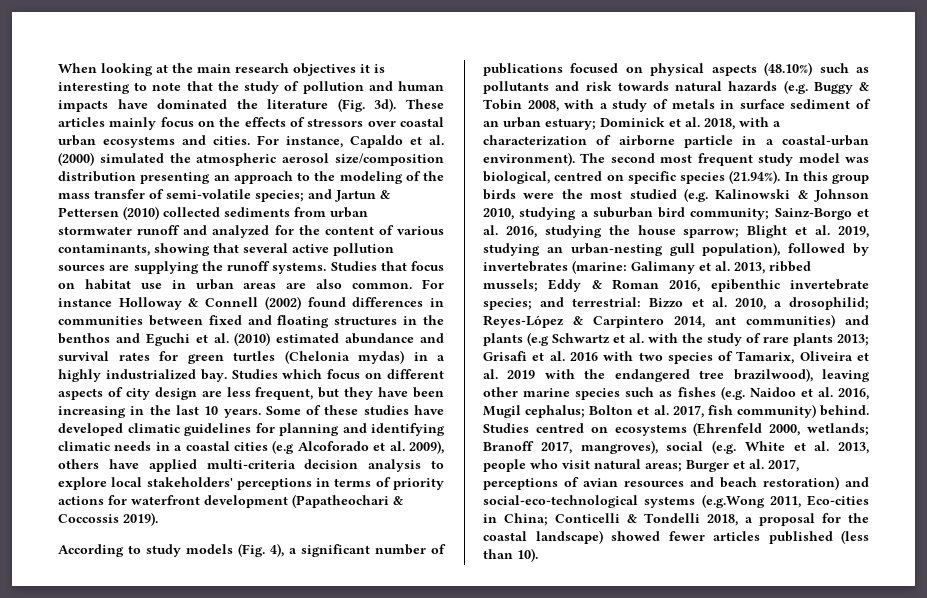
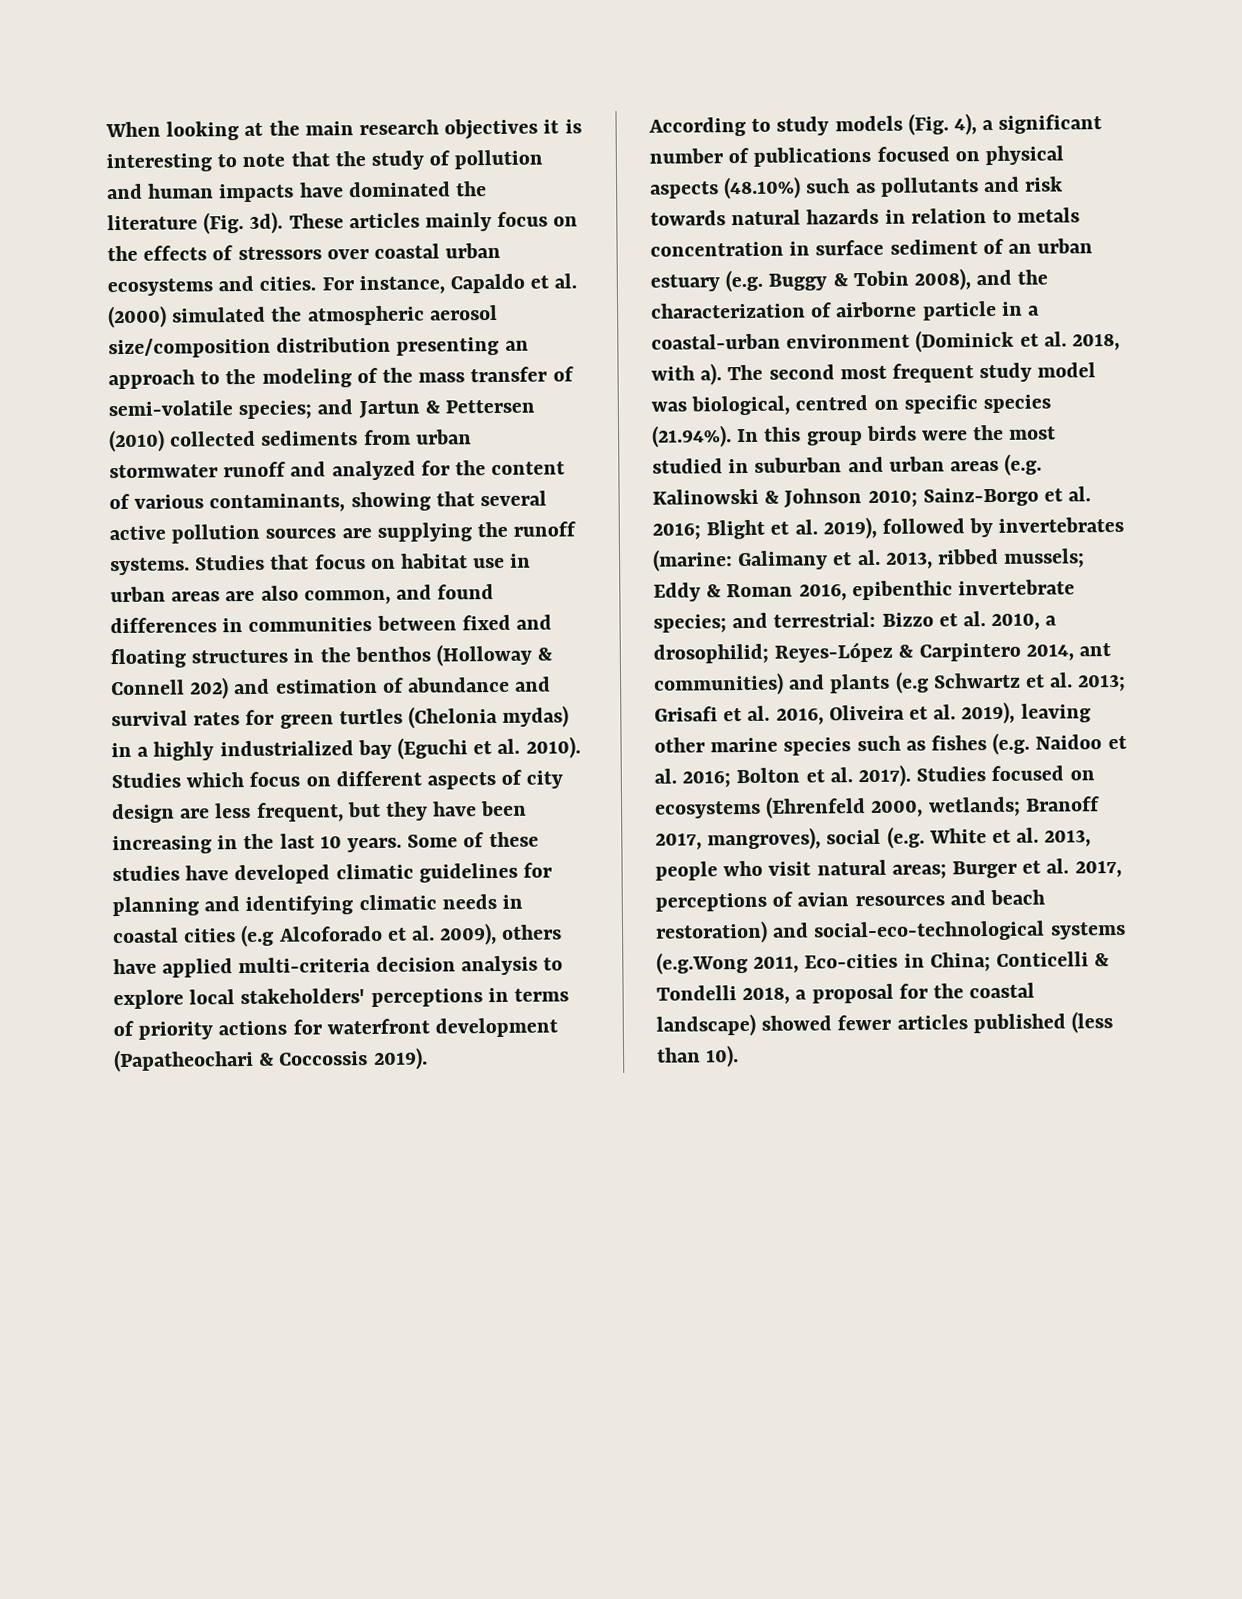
[352,279,445,289] [58,296,301,310] common. For instance Holloway & Connell (2002) -> [303,584,433,605] common, and
[115,332,340,346] and Eguchi et al. (2010) estimated -> [436,643,553,667] [111,677,404,700] (Holloway & Connell 202) and estimation of
[200,369,227,382] bay. -> [357,736,581,760] bay (Eguchi et al. 2010).
[174,445,183,451] a -> (524, 901) none
[783,80,869,94] [483,99,715,112] (e.g. Buggy & Tobin 2008, with a study of metals -> [884,207,1081,224] [650,241,784,257] in relation to metals concentration
[545,117,781,130] estuary; Dominick et al. 2018, with a -> [650,268,1049,293] estuary (e.g. Buggy & Tobin 2008), and the
[483,152,575,166] environment). -> [786,329,1121,353] [651,363,723,386] environment (Dominick et al. 2018, with a).
[683,188,869,202] [483,207,869,220] [483,225,870,238] [483,242,781,256] (e.g. Kalinowski & Johnson 2010, studying a suburban bird community; Sainz-Borgo et al. 2016, studying the house sparrow; Blight et al. 2019, studying an urban-nesting gull population), -> [728,453,1043,476] [652,486,1092,508] [652,516,877,540] in suburban and urban areas (e.g. Kalinowski & Johnson 2010; Sainz-Borgo et al. 2016; Blight et al. 2019),
[648,333,869,346] [483,351,869,364] [483,368,813,382] with the study of rare plants 2013; Grisafi et al. 2016 with two species of Tamarix, Oliveira et al. 2019 with the endangered tree brazilwood), -> [1078,673,1127,692] [654,701,1016,725] 2013; Grisafi et al. 2016, Oliveira et al. 2019),
[838,388,869,400] [483,404,869,418] [483,423,584,433] 2016, Mugil cephalus; Bolton et al. 2017, fish community) behind. Studies centred -> [682,764,1065,788] 2016; Bolton et al. 2017). Studies focused

